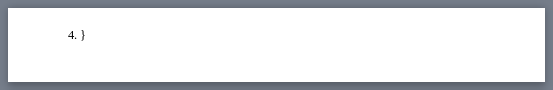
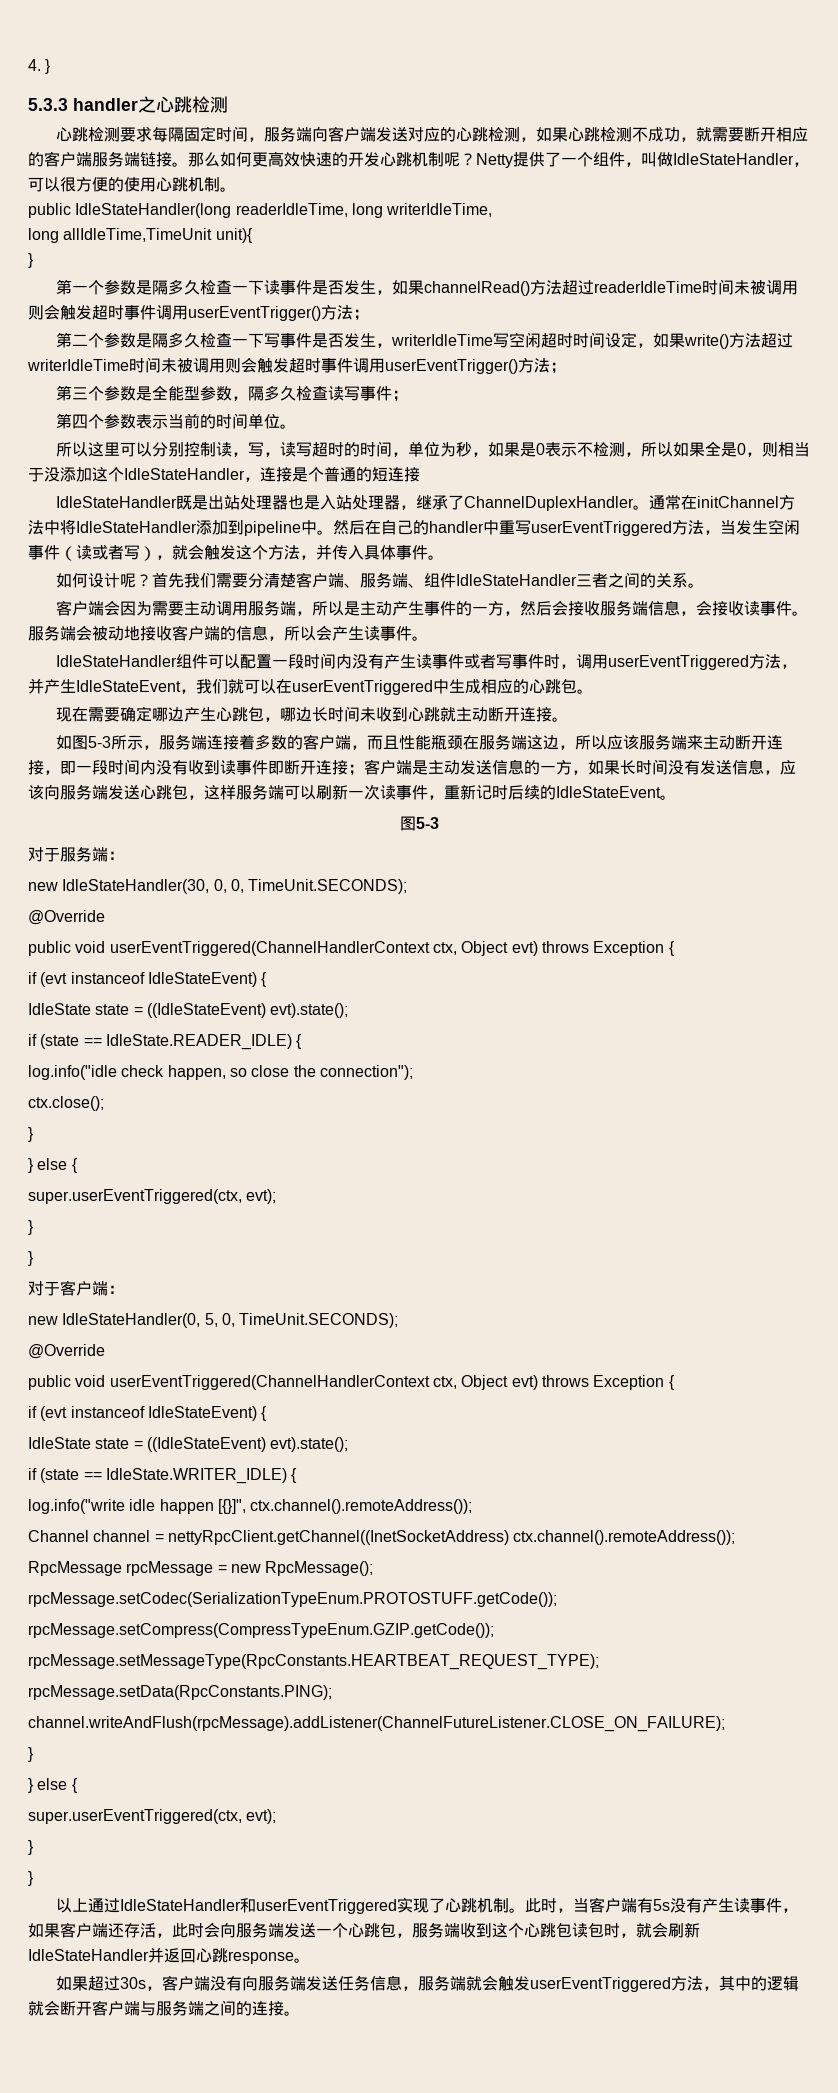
(87, 35) none -> [28,96,228,113] [55,126,808,142] [28,151,809,168] [28,177,236,192] [28,203,493,218] [28,228,253,243] [28,253,34,268] [55,279,798,296] [28,304,369,321] [55,332,793,349] [27,357,566,374] [55,385,408,402] [55,413,296,429] [55,441,810,457] [28,467,420,482] [55,495,795,511] [28,519,800,536] [28,544,444,561] [55,572,704,588] [55,600,808,616] [28,625,428,641] [55,653,797,670] [28,678,593,695] [55,706,568,722] [55,734,783,750] [28,759,796,776] [28,784,676,800] [399,816,439,831] [28,846,124,862] [28,879,408,894] [28,910,105,925] [28,941,675,956] [28,972,268,987] [28,1003,349,1018] [28,1034,303,1050] [28,1065,413,1080] [28,1096,104,1111] [28,1127,34,1142] [28,1158,78,1173] [28,1189,277,1204] [28,1220,34,1235] [28,1251,34,1266] [28,1280,124,1296] [28,1313,399,1328] [28,1344,105,1359] [28,1375,675,1390] [28,1406,268,1421] [28,1437,349,1452] [28,1468,298,1484] [28,1499,473,1514] [28,1530,736,1545] [28,1561,374,1576] [28,1592,557,1607] [28,1623,494,1638] [28,1654,599,1670] [28,1685,332,1700] [28,1716,725,1732] [28,1747,34,1762] [28,1778,78,1793] [28,1809,277,1824] [28,1840,34,1855] [28,1871,34,1886] [55,1897,798,1914] [28,1922,700,1938] [28,1947,310,1964] [55,1975,799,1992] [28,2000,300,2016] // 5.3.3 handler之心跳检测 // 心跳检测要求每隔固定时间，服务端向客户端发送对应的心跳检测，如果心跳检测不成功，就需要断开相应的客户端服务端链接。那么如何更高效快速的开发心跳机制呢？Netty提供了一个组件，叫做IdleStateHandler，可以很方便的使用心跳机制。 // public IdleStateHandler(long readerIdleTime, long writerIdleTime, // long allIdleTime,TimeUnit unit){ // } // 第一个参数是隔多久检查一下读事件是否发生，如果channelRead()方法超过readerIdleTime时间未被调用则会触发超时事件调用userEventTrigger()方法； // 第二个参数是隔多久检查一下写事件是否发生，writerIdleTime写空闲超时时间设定，如果write()方法超过writerIdleTime时间未被调用则会触发超时事件调用userEventTrigger()方法； // 第三个参数是全能型参数，隔多久检查读写事件； // 第四个参数表示当前的时间单位。 // 所以这里可以分别控制读，写，读写超时的时间，单位为秒，如果是0表示不检测，所以如果全是0，则相当于没添加这个IdleStateHandler，连接是个普通的短连接 // IdleStateHandler既是出站处理器也是入站处理器，继承了ChannelDuplexHandler。通常在initChannel方法中将IdleStateHandler添加到pipeline中。然后在自己的handler中重写userEventTriggered方法，当发生空闲事件（读或者写），就会触发这个方法，并传入具体事件。 // 如何设计呢？首先我们需要分清楚客户端、服务端、组件IdleStateHandler三者之间的关系。 // 客户端会因为需要主动调用服务端，所以是主动产生事件的一方，然后会接收服务端信息，会接收读事件。服务端会被动地接收客户端的信息，所以会产生读事件。 // IdleStateHandler组件可以配置一段时间内没有产生读事件或者写事件时，调用userEventTriggered方法，并产生IdleStateEvent，我们就可以在userEventTriggered中生成相应的心跳包。 // 现在需要确定哪边产生心跳包，哪边长时间未收到心跳就主动断开连接。 // 如图5-3所示，服务端连接着多数的客户端，而且性能瓶颈在服务端这边，所以应该服务端来主动断开连接，即一段时间内没有收到读事件即断开连接；客户端是主动发送信息的一方，如果长时间没有发送信息，应该向服务端发送心跳包，这样服务端可以刷新一次读事件，重新记时后续的IdleStateEvent。 // 图5-3 // 对于服务端： // new IdleStateHandler(30, 0, 0, TimeUnit.SECONDS); // @Override // public void userEventTriggered(ChannelHandlerContext ctx, Object evt) throws Exception { // if (evt instanceof IdleStateEvent) { // IdleState state = ((IdleStateEvent) evt).state(); // if (state == IdleState.READER_IDLE) { // log.info("idle check happen, so close the connection"); // ctx.close(); // } // } else { // super.userEventTriggered(ctx, evt); // } // } // 对于客户端： // new IdleStateHandler(0, 5, 0, TimeUnit.SECONDS); // @Override // public void userEventTriggered(ChannelHandlerContext ctx, Object evt) throws Exception { // if (evt instanceof IdleStateEvent) { // IdleState state = ((IdleStateEvent) evt).state(); // if (state == IdleState.WRITER_IDLE) { // log.info("write idle happen [{}]", ctx.channel().remoteAddress()); // Channel channel = nettyRpcClient.getChannel((InetSocketAddress) ctx.channel().remoteAddress()); // RpcMessage rpcMessage = new RpcMessage(); // rpcMessage.setCodec(SerializationTypeEnum.PROTOSTUFF.getCode()); // rpcMessage.setCompress(CompressTypeEnum.GZIP.getCode()); // rpcMessage.setMessageType(RpcConstants.HEARTBEAT_REQUEST_TYPE); // rpcMessage.setData(RpcConstants.PING); // channel.writeAndFlush(rpcMessage).addListener(ChannelFutureListener.CLOSE_ON_FAILURE); // } // } else { // super.userEventTriggered(ctx, evt); // } // } // 以上通过IdleStateHandler和userEventTriggered实现了心跳机制。此时，当客户端有5s没有产生读事件，如果客户端还存活，此时会向服务端发送一个心跳包，服务端收到这个心跳包读包时，就会刷新IdleStateHandler并返回心跳response。 // 如果超过30s，客户端没有向服务端发送任务信息，服务端就会触发userEventTriggered方法，其中的逻辑就会断开客户端与服务端之间的连接。

